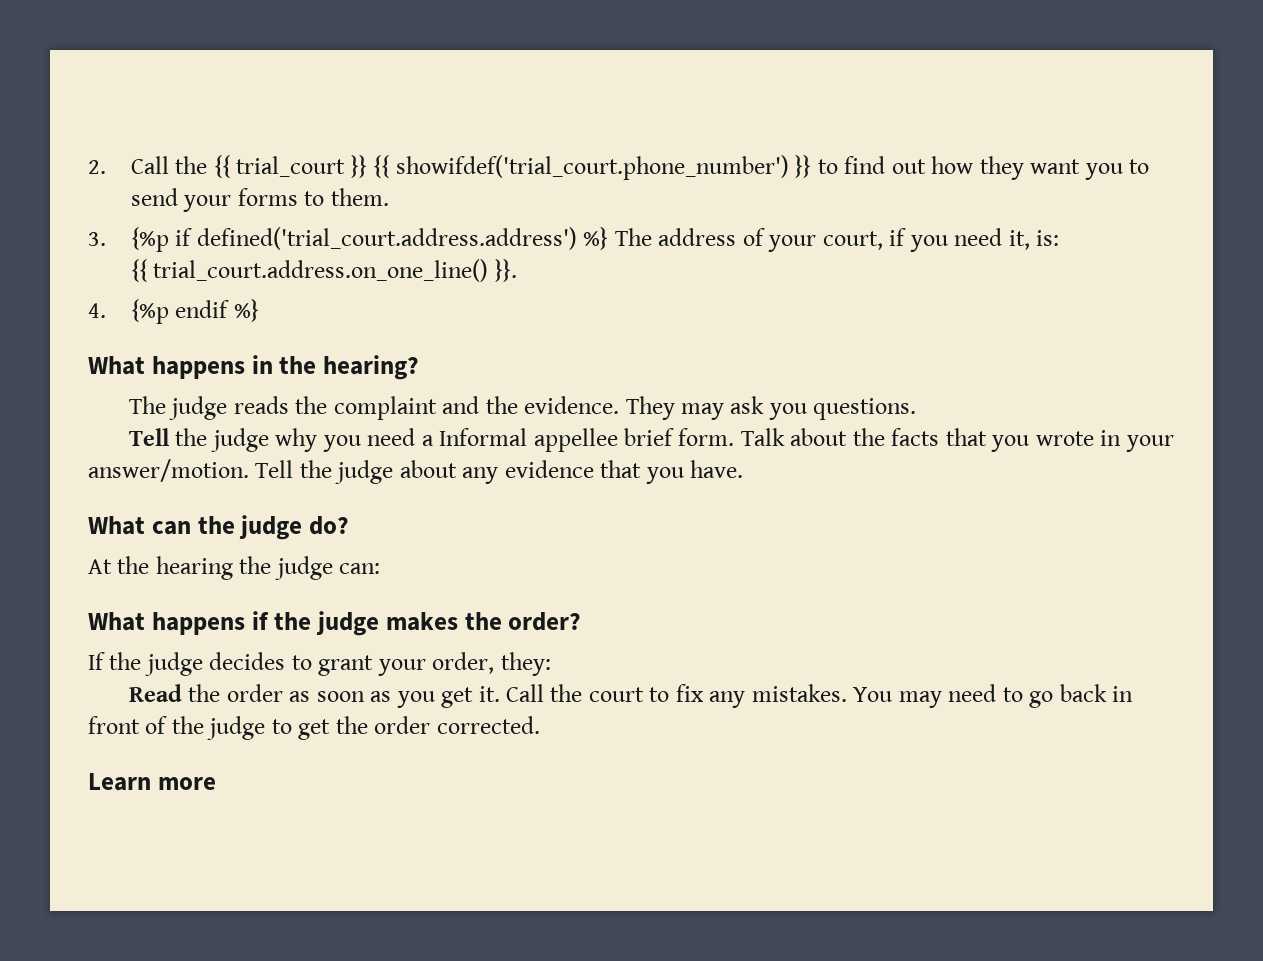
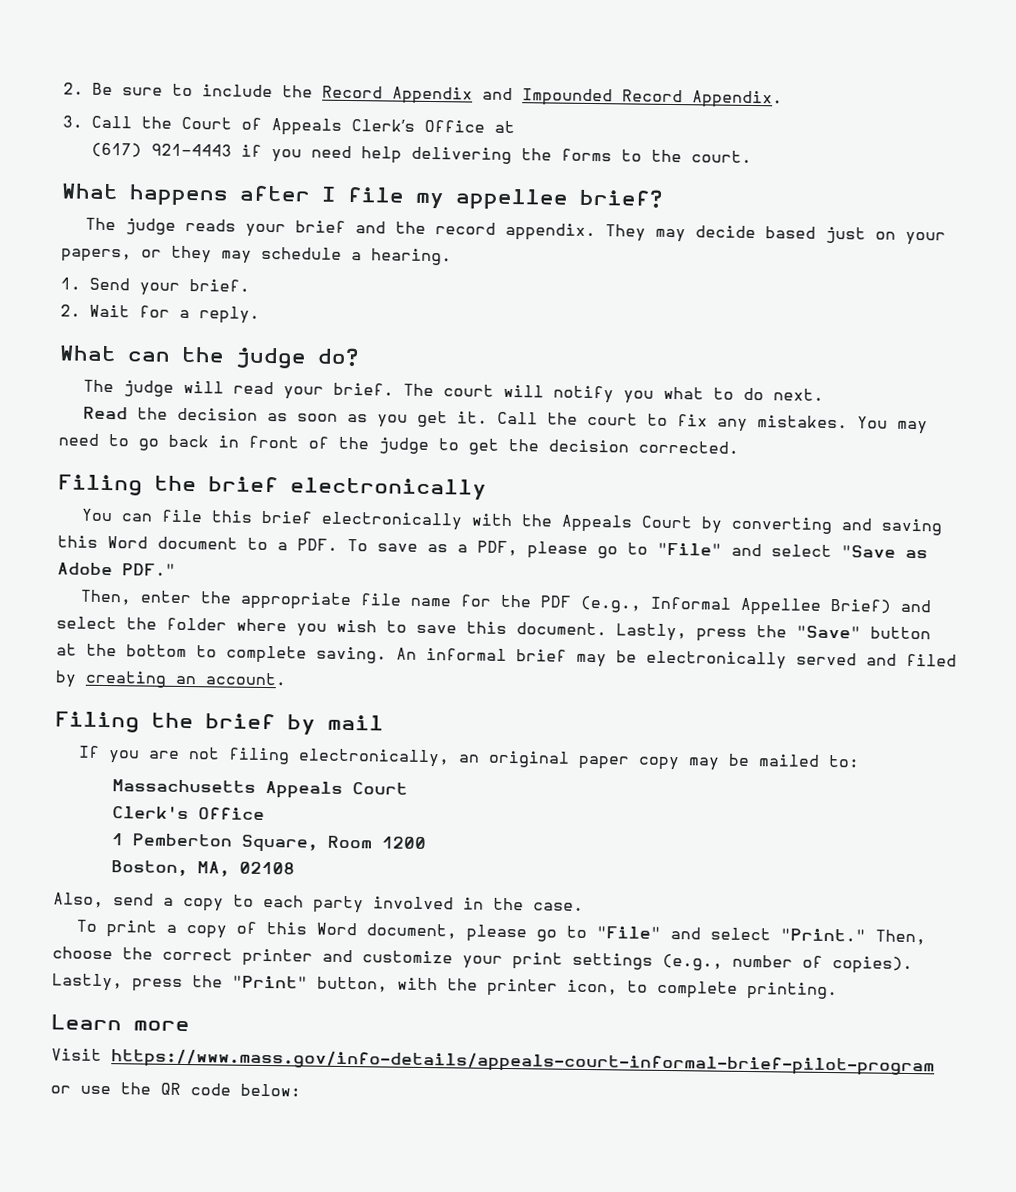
[88,155,1150,180] [130,188,389,212] [88,227,1060,252] [130,259,517,282] [88,299,259,324] [88,355,419,380] [128,396,917,420] [128,428,1174,452] [88,459,744,484] 2. Call the {{ trial_court }} {{ showifdef('trial_court.phone_number') }} to find out how they want you to send your forms to them. // 3. {%p if defined('trial_court.address.address') %} The address of your court, if you need it, is: // {{ trial_court.address.on_one_line() }}. // 4. {%p endif %} // What happens in the hearing? // The judge reads the complaint and the evidence. They may ask you questions. // Tell the judge why you need a Informal appellee brief form. Talk about the facts that you wrote in your answer/motion. Tell the judge about any evidence that you have. -> [63,82,784,109] [62,115,516,136] [91,142,753,165] [61,183,663,211] [85,217,947,246] [61,245,452,266] [60,277,251,296] [60,304,261,324] 2. Be sure to include the Record Appendix and Impounded Record Appendix. // 3. Call the Court of Appeals Clerk’s Office at // (617) 921-4443 if you need help delivering the forms to the court. // What happens after I file my appellee brief? // The judge reads your brief and the record appendix. They may decide based just on your papers, or they may schedule a hearing. // 1. Send your brief. // 2. Wait for a reply.
[88,556,381,580] [88,611,582,636] [88,652,551,676] At the hearing the judge can: // What happens if the judge makes the order? // If the judge decides to grant your order, they: -> [83,379,825,404] The judge will read your brief. The court will notify you what to do next.
[226,684,283,702] order -> [177,407,259,421] decision
[374,716,431,734] order -> [548,439,629,453] decision
[88,773,216,791] Learn more -> [58,474,487,501] [81,508,943,536] [57,535,928,559] [57,562,176,576] [80,589,932,616] [56,616,931,642] [56,643,957,670] [55,670,287,688] [55,711,384,736] [78,745,861,771] [112,779,409,799] [112,805,266,821] [111,833,428,853] [111,860,296,877] [53,892,584,914] [76,919,927,946] [52,946,913,975] [52,973,838,1001] [51,1014,190,1032] [51,1048,935,1077] [50,1082,301,1097] Filing the brief electronically // You can file this brief electronically with the Appeals Court by converting and saving this Word document to a PDF. To save as a PDF, please go to "File" and select "Save as Adobe PDF." // Then, enter the appropriate file name for the PDF (e.g., Informal Appellee Brief) and select the folder where you wish to save this document. Lastly, press the "Save" button at the bottom to complete saving. An informal brief may be electronically served and filed by creating an account. // Filing the brief by mail // If you are not filing electronically, an original paper copy may be mailed to: // Massachusetts Appeals Court // Clerk's Office // 1 Pemberton Square, Room 1200 // Boston, MA, 02108 // Also, send a copy to each party involved in the case. // To print a copy of this Word document, please go to "File" and select "Print." Then, choose the correct printer and customize your print settings (e.g., number of copies). Lastly, press the "Print" button, with the printer icon, to complete printing. // Learn more // Visit https://www.mass.gov/info-details/appeals-court-informal-brief-pilot-program // or use the QR code below:

